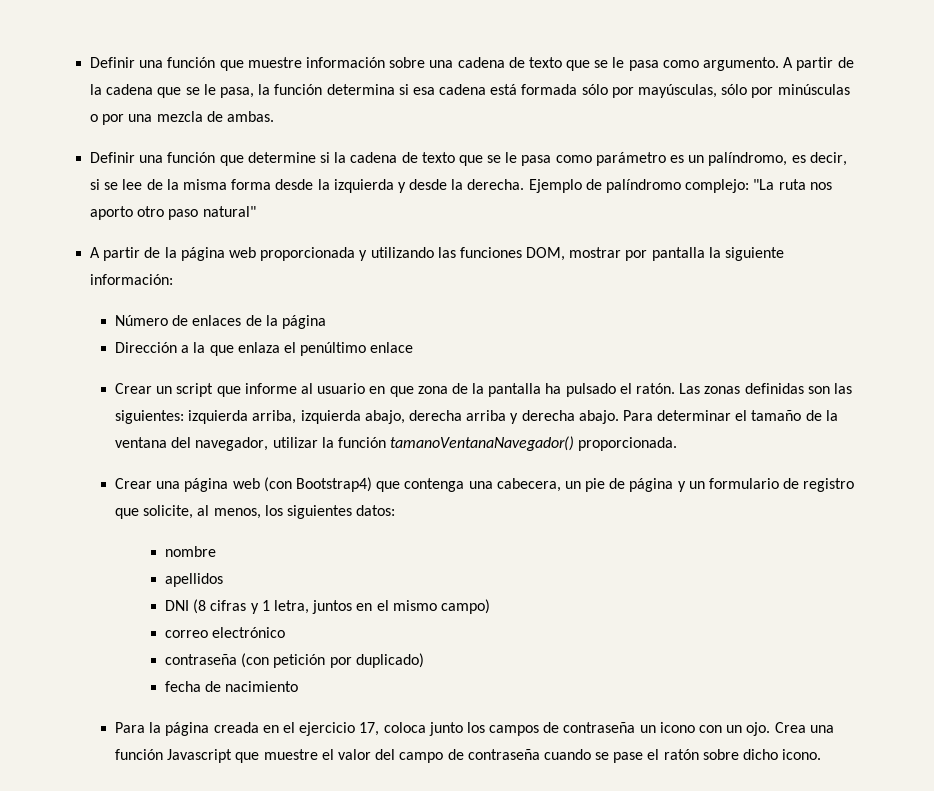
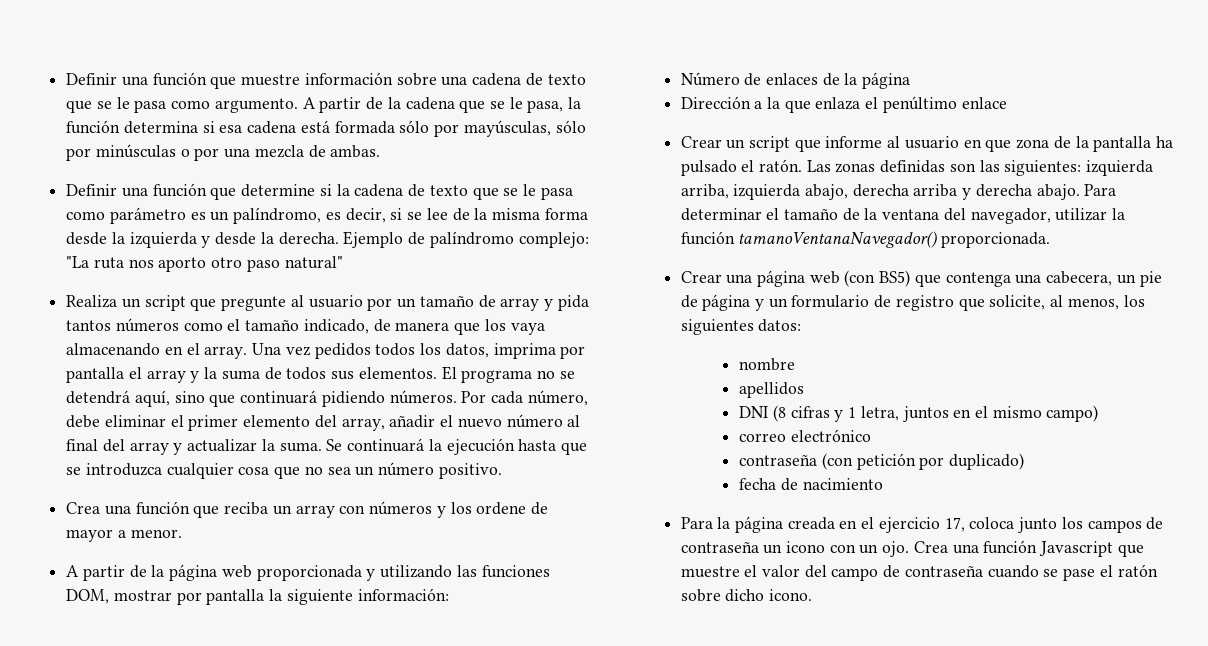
(256, 211) none -> [66,295,589,311] [66,318,545,335] [66,343,586,359] [66,366,575,383] [66,390,588,407] [66,414,581,431] [66,438,587,455] [66,462,502,479] [66,501,548,518] [66,529,182,542] // Realiza un script que pregunte al usuario por un tamaño de array y pida tantos números como el tamaño indicado, de manera que los vaya almacenando en el array. Una vez pedidos todos los datos, imprima por pantalla el array y la suma de todos sus elementos. El programa no se detendrá aquí, sino que continuará pidiendo números. Por cada número, debe eliminar el primer elemento del array, añadir el nuevo número al final del array y actualizar la suma. Se continuará la ejecución hasta que se introduzca cualquier cosa que no sea un número positivo. // Crea una función que reciba un array con números y los ordene de mayor a menor.
[295,477,372,492] Bootstrap4) -> [879,270,911,287] BS5)

